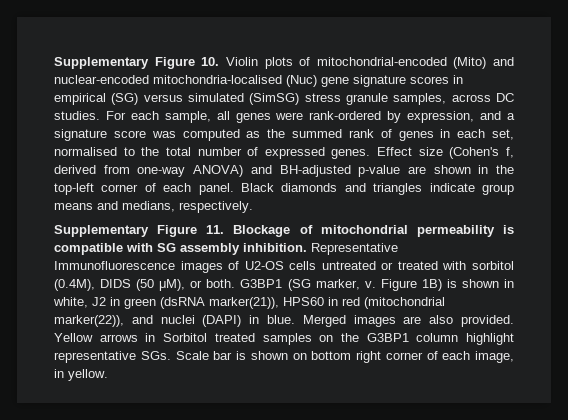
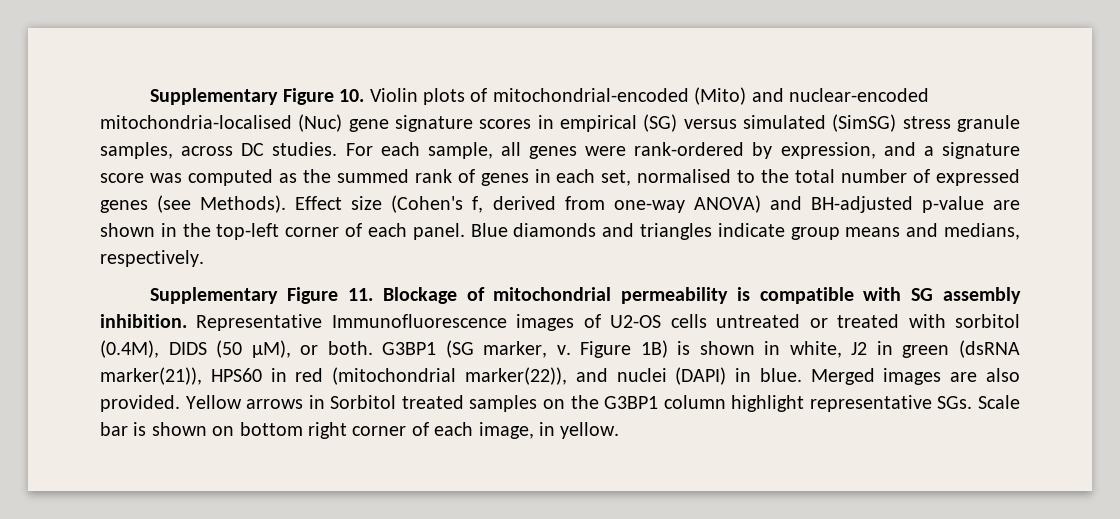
[331,149,371,159] genes. -> [100,195,287,213] genes (see Methods).
[241,183,274,192] Black -> [470,223,508,237] Blue

